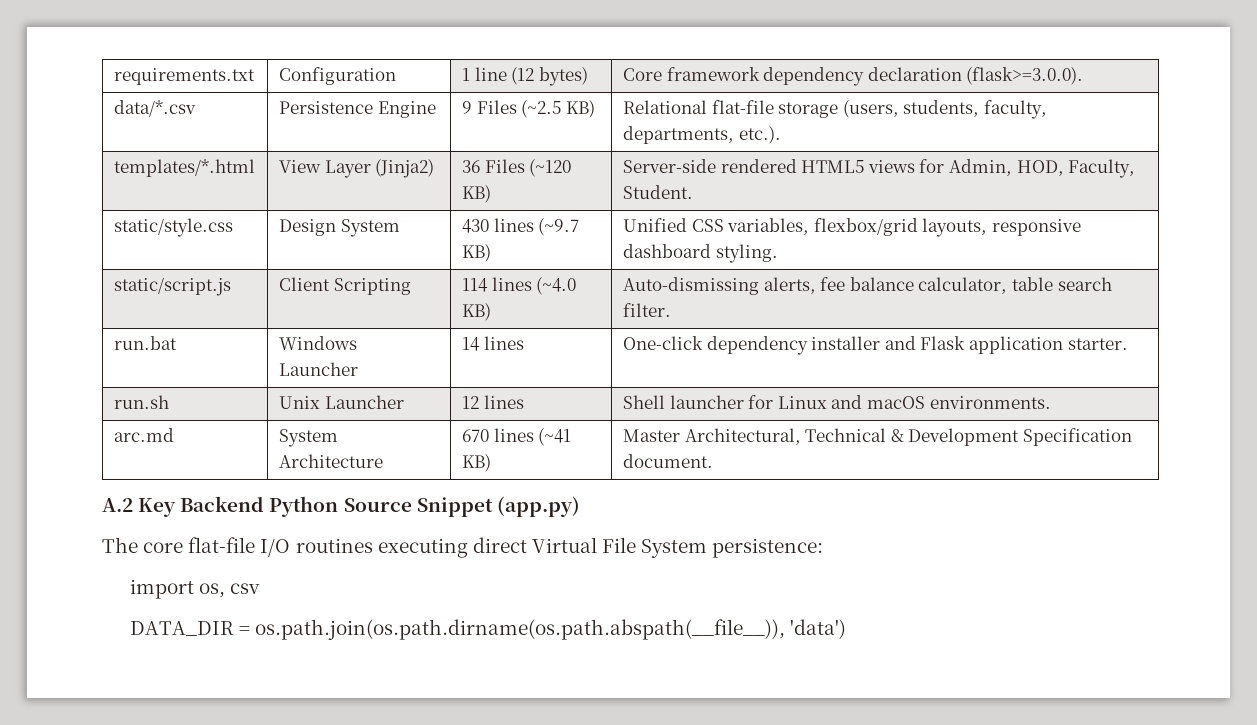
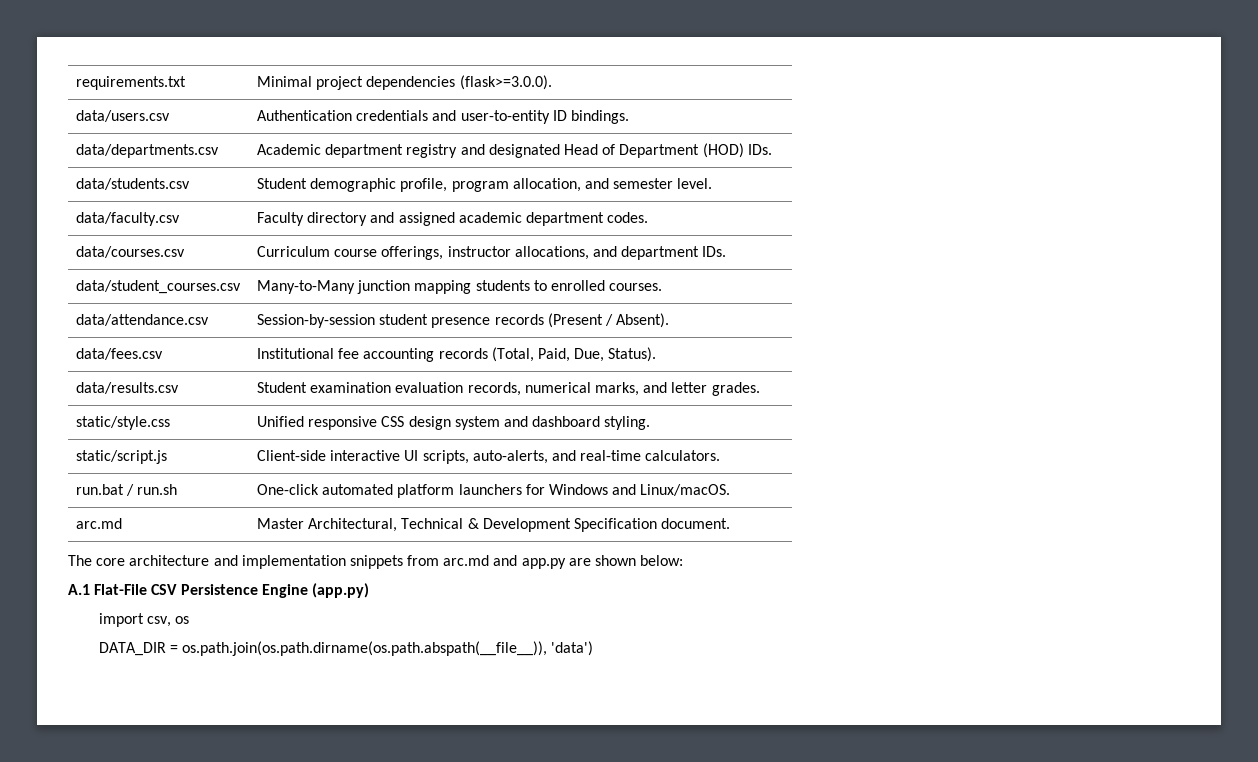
[278,67,396,85] [461,67,588,86] [622,67,1084,86] [113,100,196,117] [278,101,436,118] [461,100,595,118] [622,100,1047,119] [622,126,781,144] [113,159,255,177] [278,159,435,178] [461,159,572,177] [461,185,491,203] [622,159,1136,178] [622,185,693,199] [113,218,233,237] [278,219,400,237] [461,218,580,236] [461,244,491,262] [622,218,1081,237] [622,244,778,263] [113,277,231,296] [278,277,411,295] [461,277,577,295] [461,303,491,321] [622,277,1112,295] [622,303,671,317] [113,336,177,350] [278,336,357,350] [278,362,358,376] [461,336,524,351] [622,336,1128,355] [113,395,169,409] [278,395,404,409] [461,395,524,409] [622,395,1051,409] [113,428,174,442] [278,429,338,447] [278,454,383,468] [461,428,572,446] [461,454,491,472] Configuration | 1 line (12 bytes) | Core framework dependency declaration (flask>=3.0.0). // data/*.csv | Persistence Engine | 9 Files (~2.5 KB) | Relational flat-file storage (users, students, faculty, departments, etc.). // templates/*.html | View Layer (Jinja2) | 36 Files (~120 KB) | Server-side rendered HTML5 views for Admin, HOD, Faculty, Student. // static/style.css | Design System | 430 lines (~9.7 KB) | Unified CSS variables, flexbox/grid layouts, responsive dashboard styling. // static/script.js | Client Scripting | 114 lines (~4.0 KB) | Auto-dismissing alerts, fee balance calculator, table search filter. // run.bat | Windows Launcher | 14 lines | One-click dependency installer and Flask application starter. // run.sh | Unix Launcher | 12 lines | Shell launcher for Linux and macOS environments. // arc.md | System Architecture | 670 lines (~41 KB) -> [257,75,552,90] [76,110,171,122] [257,110,629,124] [76,144,220,158] [257,143,772,158] [76,178,191,190] [257,178,713,192] [76,212,181,226] [257,212,649,226] [76,246,186,258] [257,246,727,260] [76,280,242,294] [257,280,663,294] [76,314,210,326] [257,313,670,328] [76,348,164,360] [257,347,657,362] [76,382,180,394] [257,382,760,396] [76,416,171,430] [257,416,651,430] [76,450,168,464] [257,450,721,464] [76,484,178,496] [257,484,731,498] [76,518,123,529] Minimal project dependencies (flask>=3.0.0). // data/users.csv | Authentication credentials and user-to-entity ID bindings. // data/departments.csv | Academic department registry and designated Head of Department (HOD) IDs. // data/students.csv | Student demographic profile, program allocation, and semester level. // data/faculty.csv | Faculty directory and assigned academic department codes. // data/courses.csv | Curriculum course offerings, instructor allocations, and department IDs. // data/student_courses.csv | Many-to-Many junction mapping students to enrolled courses. // data/attendance.csv | Session-by-session student presence records (Present / Absent). // data/fees.csv | Institutional fee accounting records (Total, Paid, Due, Status). // data/results.csv | Student examination evaluation records, numerical marks, and letter grades. // static/style.css | Unified responsive CSS design system and dashboard styling. // static/script.js | Client-side interactive UI scripts, auto-alerts, and real-time calculators. // run.bat / run.sh | One-click automated platform launchers for Windows and Linux/macOS. // arc.md
[102,496,580,517] [102,537,824,558] A.2 Key Backend Python Source Snippet (app.py) // The core flat-file I/O routines executing direct Virtual File System persistence: -> [68,555,684,569] [68,583,369,598] The core architecture and implementation snippets from arc.md and app.py are shown below: // A.1 Flat-File CSV Persistence Engine (app.py)
[198,583,260,598] os, csv -> [146,616,190,627] csv, os

